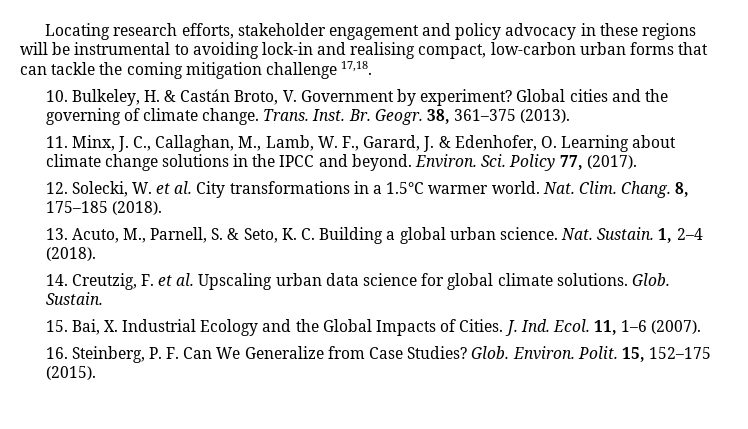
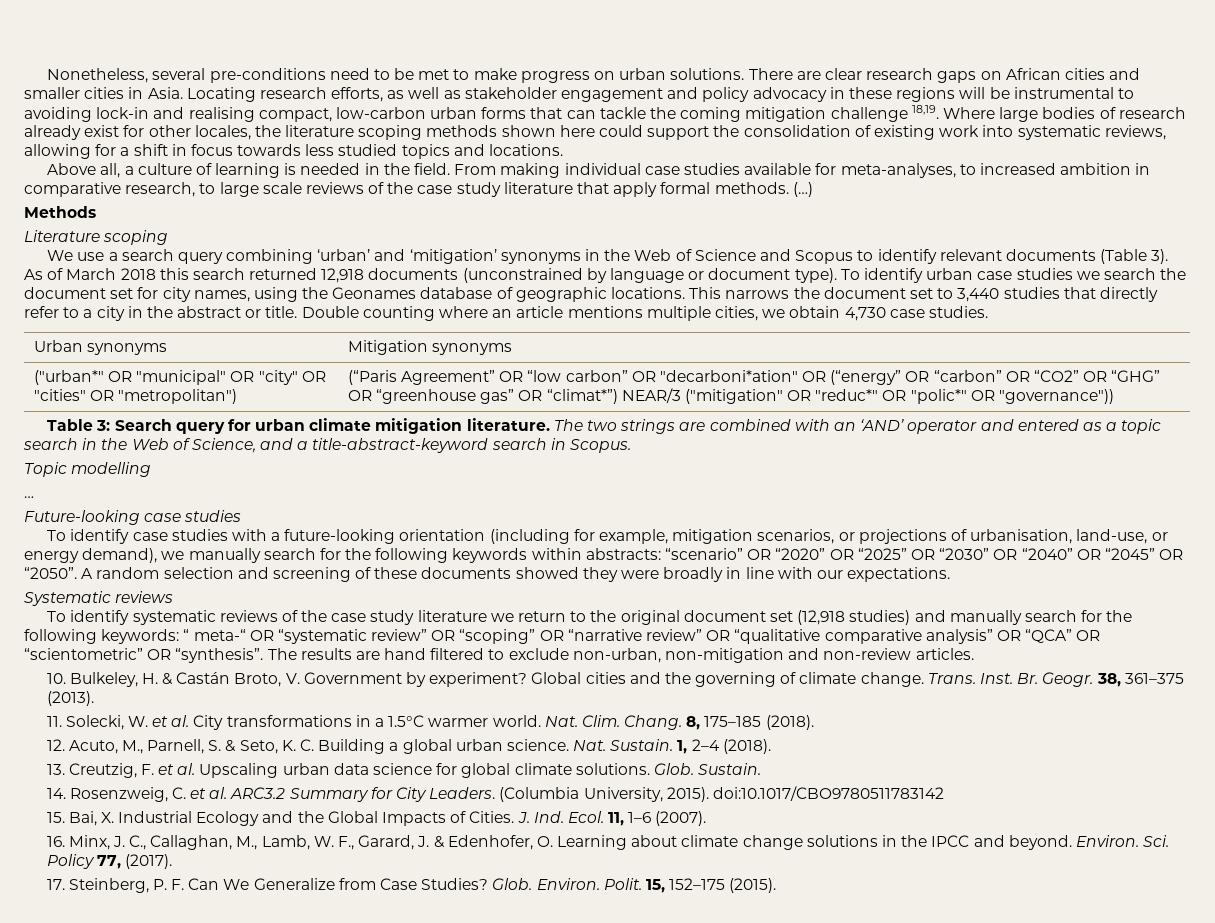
[45,23,234,40] Locating research efforts, -> [47,68,1141,83] [24,87,461,102] Nonetheless, several pre-conditions need to be met to make progress on urban solutions. There are clear research gaps on African cities and smaller cities in Asia. Locating research efforts, as well as
[341,61,373,75] 17,18. -> [911,105,1186,122] [24,125,1166,140] [24,144,564,159] [47,163,1151,178] [24,182,813,197] [24,206,96,218] [24,230,169,245] [47,249,1169,264] [24,268,1187,283] [24,287,1158,302] [24,306,988,321] [33,340,167,355] [347,340,512,355] [33,370,326,385] [33,389,238,404] [347,370,1161,385] [347,388,1115,404] [47,418,1162,434] [23,438,632,453] [24,462,152,477] [24,496,34,498] [24,510,242,525] [47,529,1168,544] [24,548,1184,563] [24,567,951,582] [24,591,174,606] [47,610,1133,625] [24,629,1101,644] [24,648,974,663] 18,19. Where large bodies of research already exist for other locales, the literature scoping methods shown here could support the consolidation of existing work into systematic reviews, allowing for a shift in focus towards less studied topics and locations. // Above all, a culture of learning is needed in the field. From making individual case studies available for meta-analyses, to increased ambition in comparative research, to large scale reviews of the case study literature that apply formal methods. (…) // Methods // Literature scoping // We use a search query combining ‘urban’ and ‘mitigation’ synonyms in the Web of Science and Scopus to identify relevant documents (Table 3). As of March 2018 this search returned 12,918 documents (unconstrained by language or document type). To identify urban case studies we search the document set for city names, using the Geonames database of geographic locations. This narrows the document set to 3,440 studies that directly refer to a city in the abstract or title. Double counting where an article mentions multiple cities, we obtain 4,730 case studies. // Urban synonyms | Mitigation synonyms // ("urban*" OR "municipal" OR "city" OR "cities" OR "metropolitan") | (“Paris Agreement” OR “low carbon” OR "decarboni*ation" OR (“energy” OR “carbon” OR “CO2” OR “GHG” OR “greenhouse gas” OR “climat*”) NEAR/3 ("mitigation" OR "reduc*" OR "polic*" OR "governance")) // Table 3: Search query for urban climate mitigation literature. The two strings are combined with an ‘AND’ operator and entered as a topic search in the Web of Science, and a title-abstract-keyword search in Scopus. // Topic modelling // … // Future-looking case studies // To identify case studies with a future-looking orientation (including for example, mitigation scenarios, or projections of urbanisation, land-use, or energy demand), we manually search for the following keywords within abstracts: “scenario” OR “2020” OR “2025” OR “2030” OR “2040” OR “2045” OR “2050”. A random selection and screening of these documents showed they were broadly in line with our expectations. // Systematic reviews // To identify systematic reviews of the case study literature we return to the original document set (12,918 studies) and manually search for the following keywords: “ meta-“ OR “systematic review” OR “scoping” OR “narrative review” OR “qualitative comparative analysis” OR “QCA” OR “scientometric” OR “synthesis”. The results are hand filtered to exclude non-urban, non-mitigation and non-review articles.
(68, 142) none -> [65,715,814,730] [46,739,771,754] [46,763,762,778] [46,786,944,802] [46,811,707,826] [46,836,65,847] Solecki, W. et al. City transformations in a 1.5°C warmer world. Nat. Clim. Chang. 8, 175–185 (2018). // 12. Acuto, M., Parnell, S. & Seto, K. C. Building a global urban science. Nat. Sustain. 1, 2–4 (2018). // 13. Creutzig, F. et al. Upscaling urban data science for global climate solutions. Glob. Sustain. // 14. Rosenzweig, C. et al. ARC3.2 Summary for City Leaders. (Columbia University, 2015). doi:10.1017/CBO9780511783142 // 15. Bai, X. Industrial Ecology and the Global Impacts of Cities. J. Ind. Ecol. 11, 1–6 (2007). // 16.
[45,181,690,198] [45,201,162,215] [45,227,703,244] [45,247,96,261] [45,273,670,290] [45,292,103,305] [45,319,702,336] [45,347,68,359] 12. Solecki, W. et al. City transformations in a 1.5°C warmer world. Nat. Clim. Chang. 8, 175–185 (2018). // 13. Acuto, M., Parnell, S. & Seto, K. C. Building a global urban science. Nat. Sustain. 1, 2–4 (2018). // 14. Creutzig, F. et al. Upscaling urban data science for global climate solutions. Glob. Sustain. // 15. Bai, X. Industrial Ecology and the Global Impacts of Cities. J. Ind. Ecol. 11, 1–6 (2007). // 16. -> [46,879,65,890] 17.

